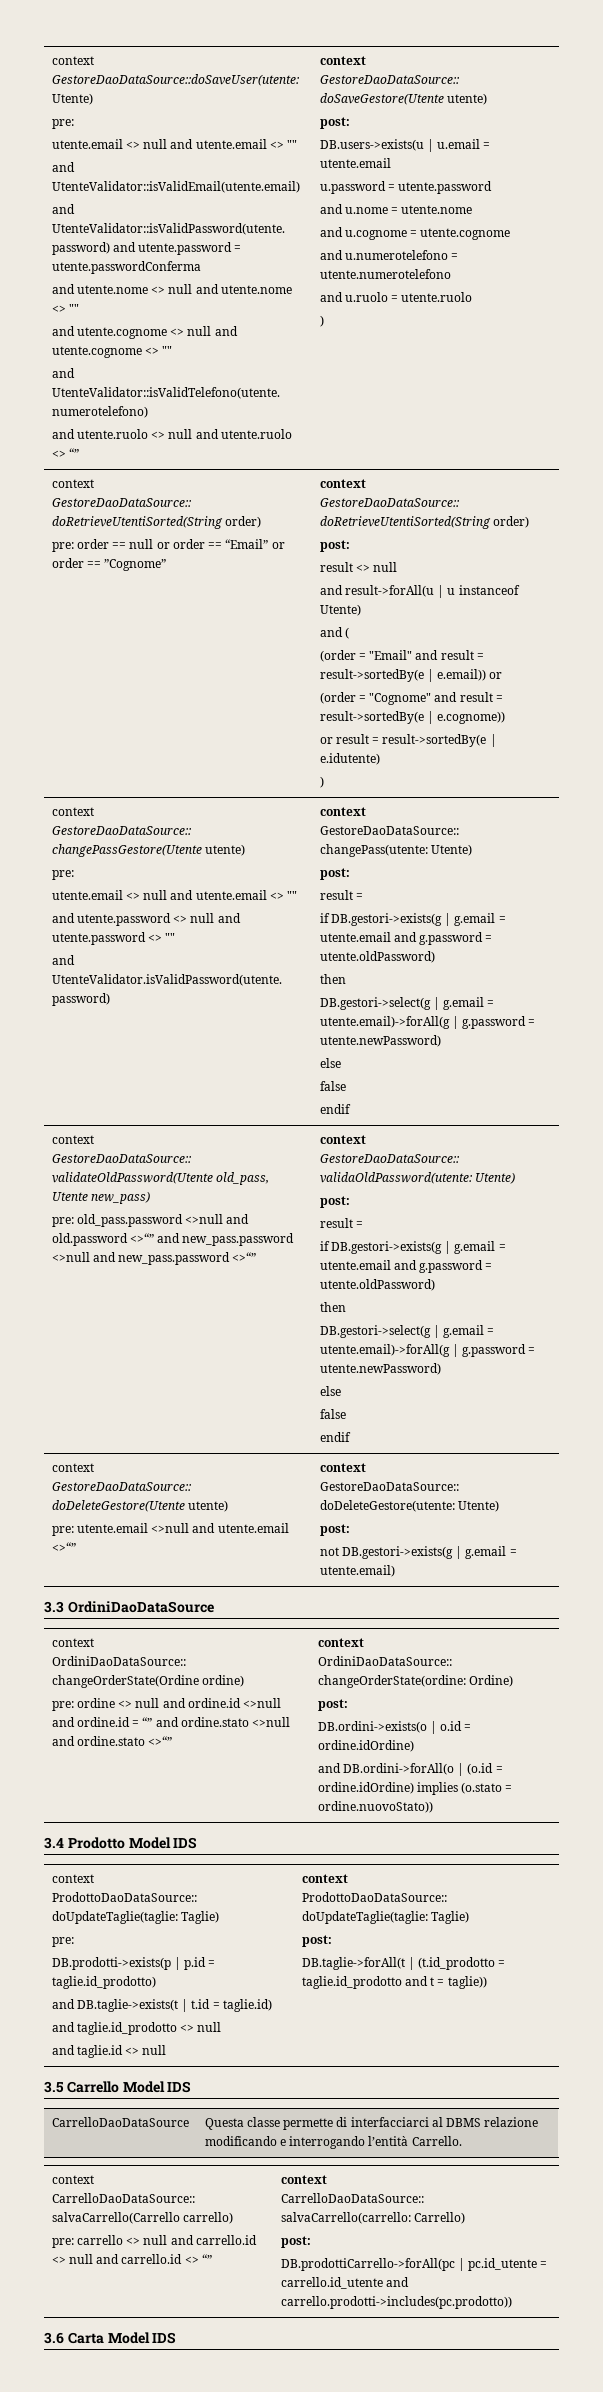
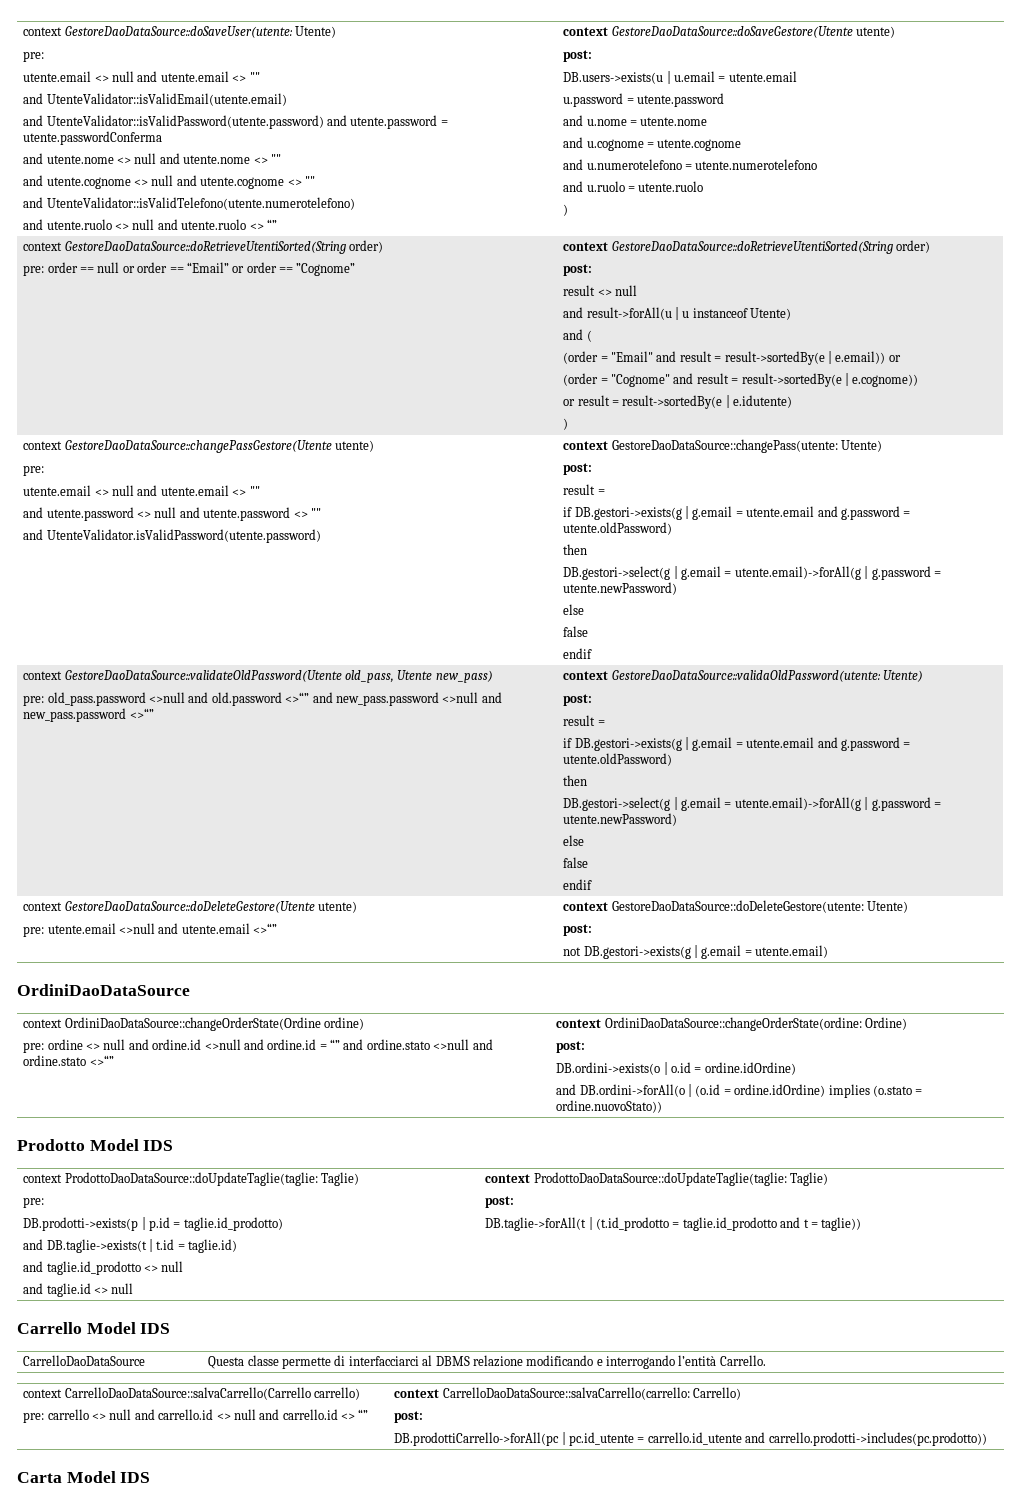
[44,1601,64,1613] 3.3 -> (829, 951) none
[44,1837,64,1849] 3.4 -> (663, 1106) none
[44,2081,64,2093] 3.5 -> (862, 1224) none
[44,2332,64,2344] 3.6 -> (987, 1439) none

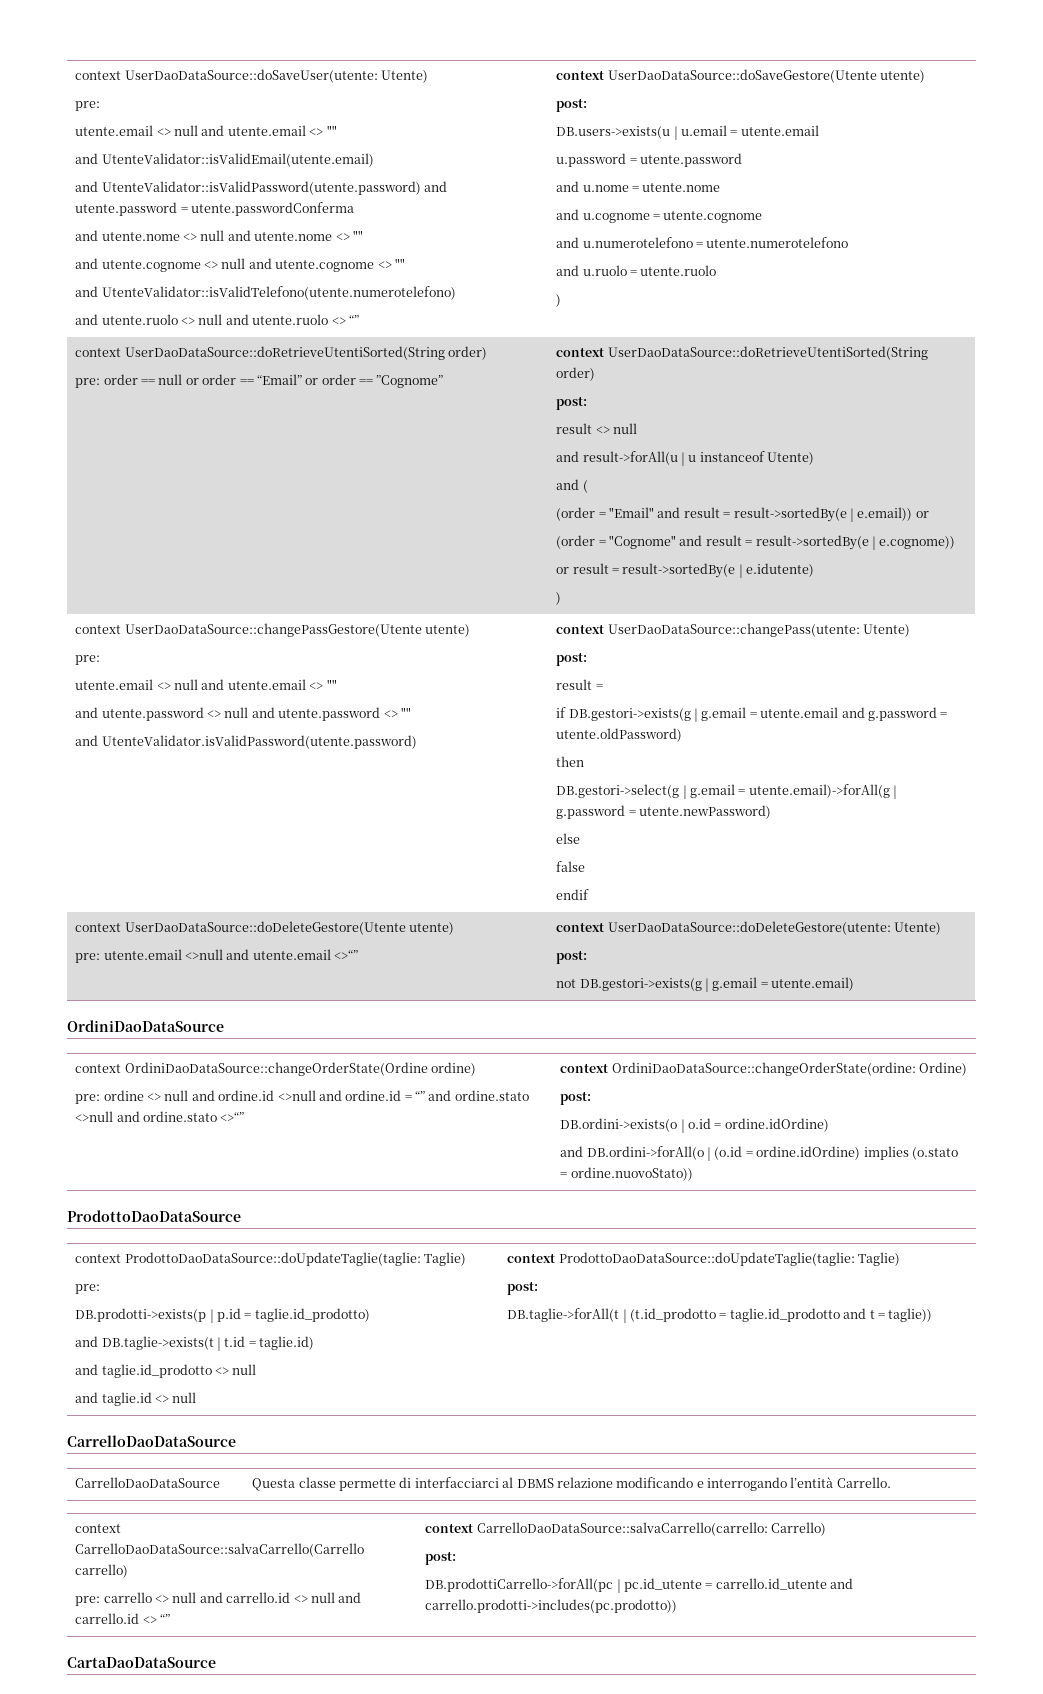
[23,26,293,38] context GestoreDaoDataSource::doSaveUser(utente: -> [75,69,378,83] context UserDaoDataSource::doSaveUser(utente:
[611,26,853,38] GestoreDaoDataSource::doSaveGestore(Utente -> [607,69,877,83] UserDaoDataSource::doSaveGestore(Utente
[64,241,346,254] GestoreDaoDataSource::doRetrieveUtentiSorted(String -> [124,346,445,360] UserDaoDataSource::doRetrieveUtentiSorted(String
[611,241,893,254] GestoreDaoDataSource::doRetrieveUtentiSorted(String -> [607,346,928,360] UserDaoDataSource::doRetrieveUtentiSorted(String
[64,440,332,453] GestoreDaoDataSource::changePassGestore(Utente -> [124,623,422,637] UserDaoDataSource::changePassGestore(Utente
[611,439,838,453] GestoreDaoDataSource::changePass(utente: -> [607,623,860,637] UserDaoDataSource::changePass(utente:
[64,670,493,683] [23,692,502,706] [23,708,154,722] [563,670,923,682] [563,694,593,706] [563,715,605,726] [563,737,911,751] [563,753,673,766] [563,775,588,786] [563,797,941,811] [563,813,678,826] [563,835,585,846] [563,857,589,868] [563,879,593,890] [23,901,315,913] GestoreDaoDataSource::validateOldPassword(Utente old_pass, Utente new_pass) // pre: old_pass.password <>null and old.password <>“” and new_pass.password <>null and new_pass.password <>“” | context GestoreDaoDataSource::validaOldPassword(utente: Utente) // post: // result = // if DB.gestori->exists(g | g.email = utente.email and g.password = utente.oldPassword) // then // DB.gestori->select(g | g.email = utente.email)->forAll(g | g.password = utente.newPassword) // else // false // endif // context GestoreDaoDataSource::doDeleteGestore(Utente -> [124,921,406,935] UserDaoDataSource::doDeleteGestore(Utente
[611,900,864,913] GestoreDaoDataSource::doDeleteGestore(utente: -> [607,921,891,935] UserDaoDataSource::doDeleteGestore(utente:
[17,1139,174,1151] Prodotto Model IDS -> [67,1210,241,1222] ProdottoDaoDataSource
[17,1322,171,1334] Carrello Model IDS -> [67,1435,236,1447] CarrelloDaoDataSource
[17,1471,151,1483] Carta Model IDS -> [67,1657,216,1668] CartaDaoDataSource

